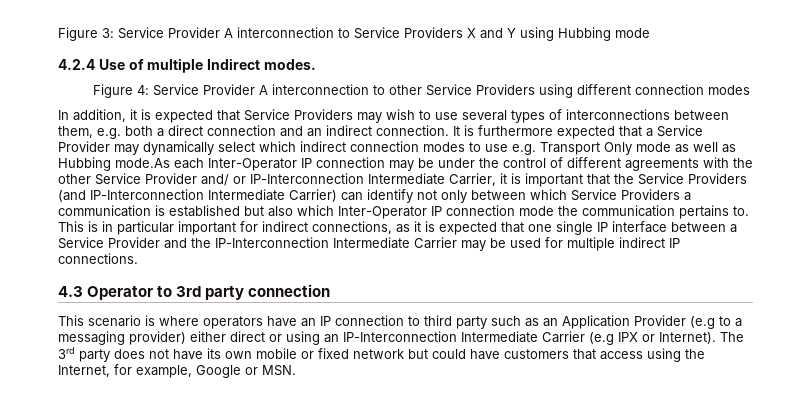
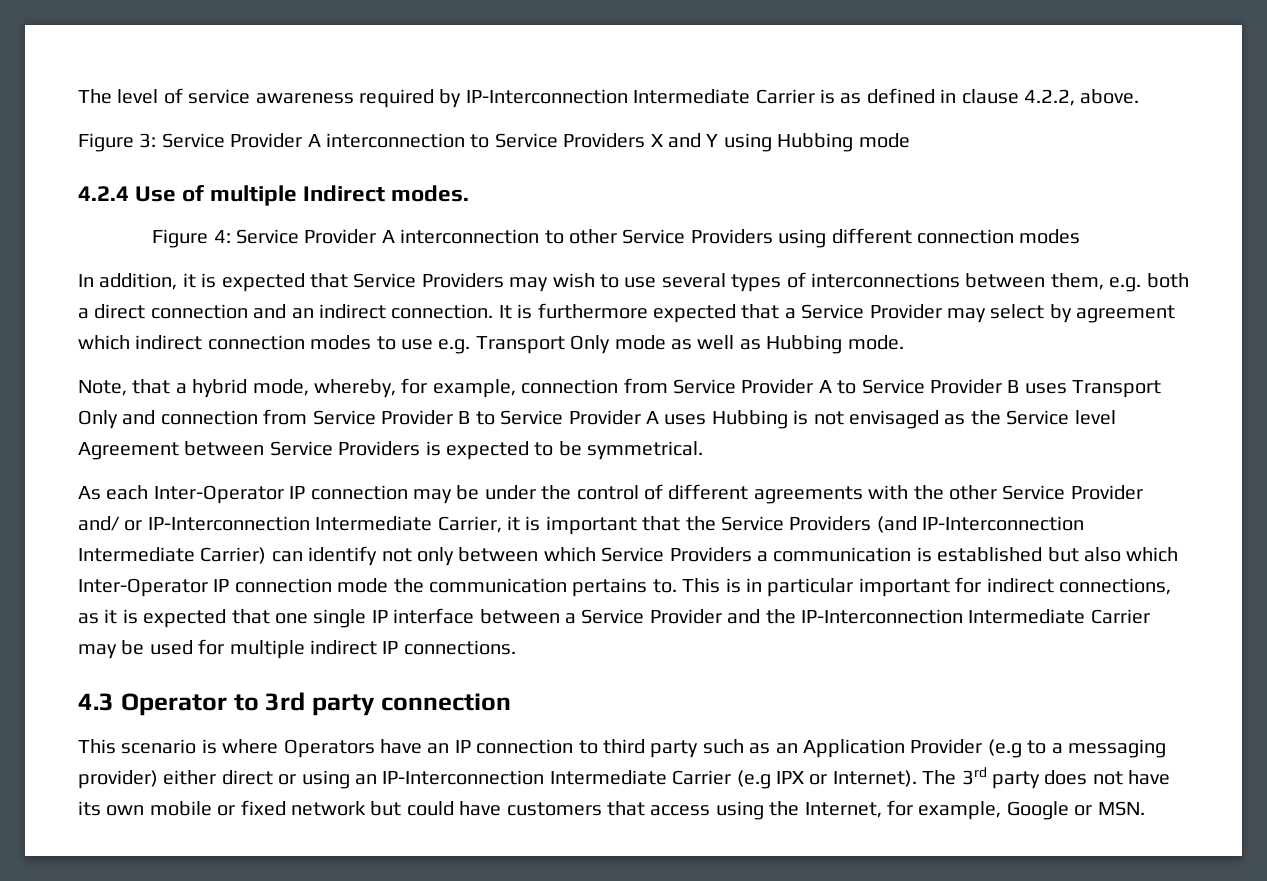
(58, 34) none -> [78,88,1140,108] The level of service awareness required by IP-Interconnection Intermediate Carrier is as defined in clause 4.2.2, above. //
[143,141,255,155] dynamically select -> [990,304,1176,323] select by agreement
[115,158,170,168] mode.As -> [847,335,904,350] [78,378,1162,398] [78,409,1116,429] [78,441,704,460] [78,486,101,500] mode. // Note, that a hybrid mode, whereby, for example, connection from Service Provider A to Service Provider B uses Transport Only and connection from Service Provider B to Service Provider A uses Hubbing is not envisaged as the Service level Agreement between Service Providers is expected to be symmetrical. // As
[203,316,263,329] operators -> [283,739,375,758] Operators

